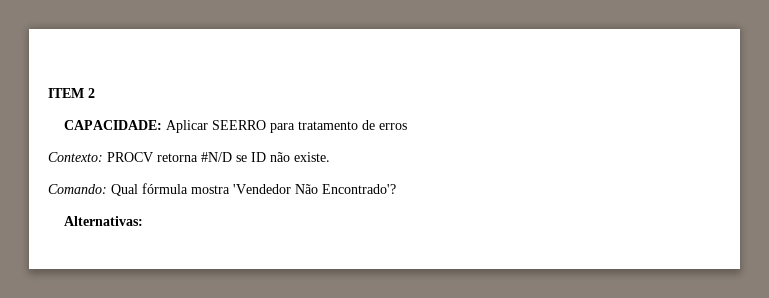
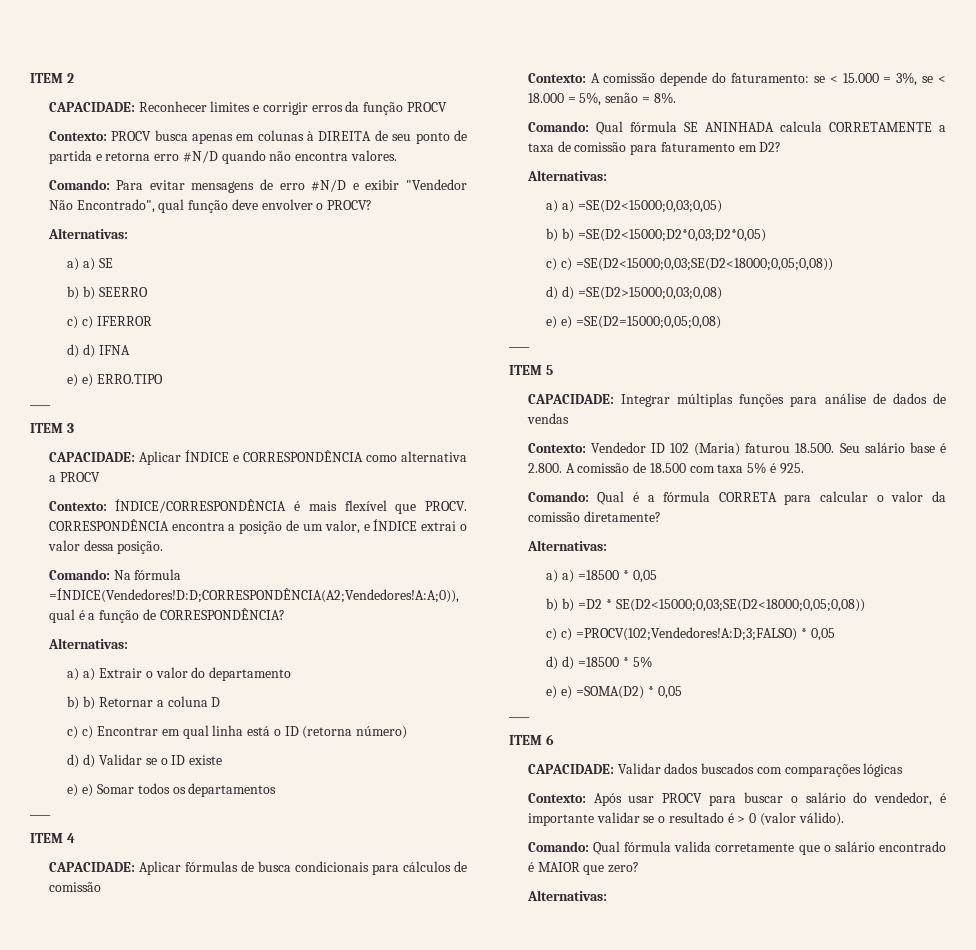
[166,120,408,133] [48,152,330,162] [48,183,396,196] Aplicar SEERRO para tratamento de erros // Contexto: PROCV retorna #N/D se ID não existe. // Comando: Qual fórmula mostra 'Vendedor Não Encontrado'? -> [138,101,447,115] [48,130,467,144] [48,150,397,164] [48,179,467,193] [48,199,373,213] [47,228,128,239] [67,258,114,271] [67,286,149,300] [67,316,153,329] [67,344,131,358] [67,374,164,387] [30,404,51,406] [30,423,74,433] [48,450,467,465] [48,472,100,482] [48,499,468,514] [48,519,468,534] [47,540,164,554] [48,569,182,580] [48,588,459,603] [48,608,285,623] [47,638,128,649] [67,667,292,681] [67,696,221,710] [67,725,408,739] [67,754,223,768] [67,783,277,797] [30,814,51,816] [30,833,75,843] [48,861,468,875] [48,882,101,892] [527,72,946,86] [527,92,676,106] [527,121,946,135] [527,141,782,155] [526,170,607,181] [546,200,723,213] [546,228,767,242] [546,258,834,271] [546,286,723,300] [546,316,722,329] [509,346,530,348] [509,365,553,375] [527,393,947,407] [526,413,569,424] [527,442,946,456] [527,462,804,474] [527,491,946,505] [527,511,661,522] [526,540,607,551] [546,570,657,583] [546,598,865,612] [546,627,835,641] [546,656,652,670] [546,686,682,699] [509,716,530,718] [509,734,554,745] [527,763,904,777] [527,792,947,806] [527,812,844,826] [527,841,946,855] [527,862,640,875] Reconhecer limites e corrigir erros da função PROCV // Contexto: PROCV busca apenas em colunas à DIREITA de seu ponto de partida e retorna erro #N/D quando não encontra valores. // Comando: Para evitar mensagens de erro #N/D e exibir "Vendedor Não Encontrado", qual função deve envolver o PROCV? // Alternativas: // a) a) SE // b) b) SEERRO // c) c) IFERROR // d) d) IFNA // e) e) ERRO.TIPO // ____ // ITEM 3 // CAPACIDADE: Aplicar ÍNDICE e CORRESPONDÊNCIA como alternativa a PROCV // Contexto: ÍNDICE/CORRESPONDÊNCIA é mais flexível que PROCV. CORRESPONDÊNCIA encontra a posição de um valor, e ÍNDICE extrai o valor dessa posição. // Comando: Na fórmula =ÍNDICE(Vendedores!D:D;CORRESPONDÊNCIA(A2;Vendedores!A:A;0)), qual é a função de CORRESPONDÊNCIA? // Alternativas: // a) a) Extrair o valor do departamento // b) b) Retornar a coluna D // c) c) Encontrar em qual linha está o ID (retorna número) // d) d) Validar se o ID existe // e) e) Somar todos os departamentos // ____ // ITEM 4 // CAPACIDADE: Aplicar fórmulas de busca condicionais para cálculos de comissão // Contexto: A comissão depende do faturamento: se < 15.000 = 3%, se < 18.000 = 5%, senão = 8%. // Comando: Qual fórmula SE ANINHADA calcula CORRETAMENTE a taxa de comissão para faturamento em D2? // Alternativas: // a) a) =SE(D2<15000;0,03;0,05) // b) b) =SE(D2<15000;D2*0,03;D2*0,05) // c) c) =SE(D2<15000;0,03;SE(D2<18000;0,05;0,08)) // d) d) =SE(D2>15000;0,03;0,08) // e) e) =SE(D2=15000;0,05;0,08) // ____ // ITEM 5 // CAPACIDADE: Integrar múltiplas funções para análise de dados de vendas // Contexto: Vendedor ID 102 (Maria) faturou 18.500. Seu salário base é 2.800. A comissão de 18.500 com taxa 5% é 925. // Comando: Qual é a fórmula CORRETA para calcular o valor da comissão diretamente? // Alternativas: // a) a) =18500 * 0,05 // b) b) =D2 * SE(D2<15000;0,03;SE(D2<18000;0,05;0,08)) // c) c) =PROCV(102;Vendedores!A:D;3;FALSO) * 0,05 // d) d) =18500 * 5% // e) e) =SOMA(D2) * 0,05 // ____ // ITEM 6 // CAPACIDADE: Validar dados buscados com comparações lógicas // Contexto: Após usar PROCV para buscar o salário do vendedor, é importante validar se o resultado é > 0 (valor válido). // Comando: Qual fórmula valida corretamente que o salário encontrado é MAIOR que zero?

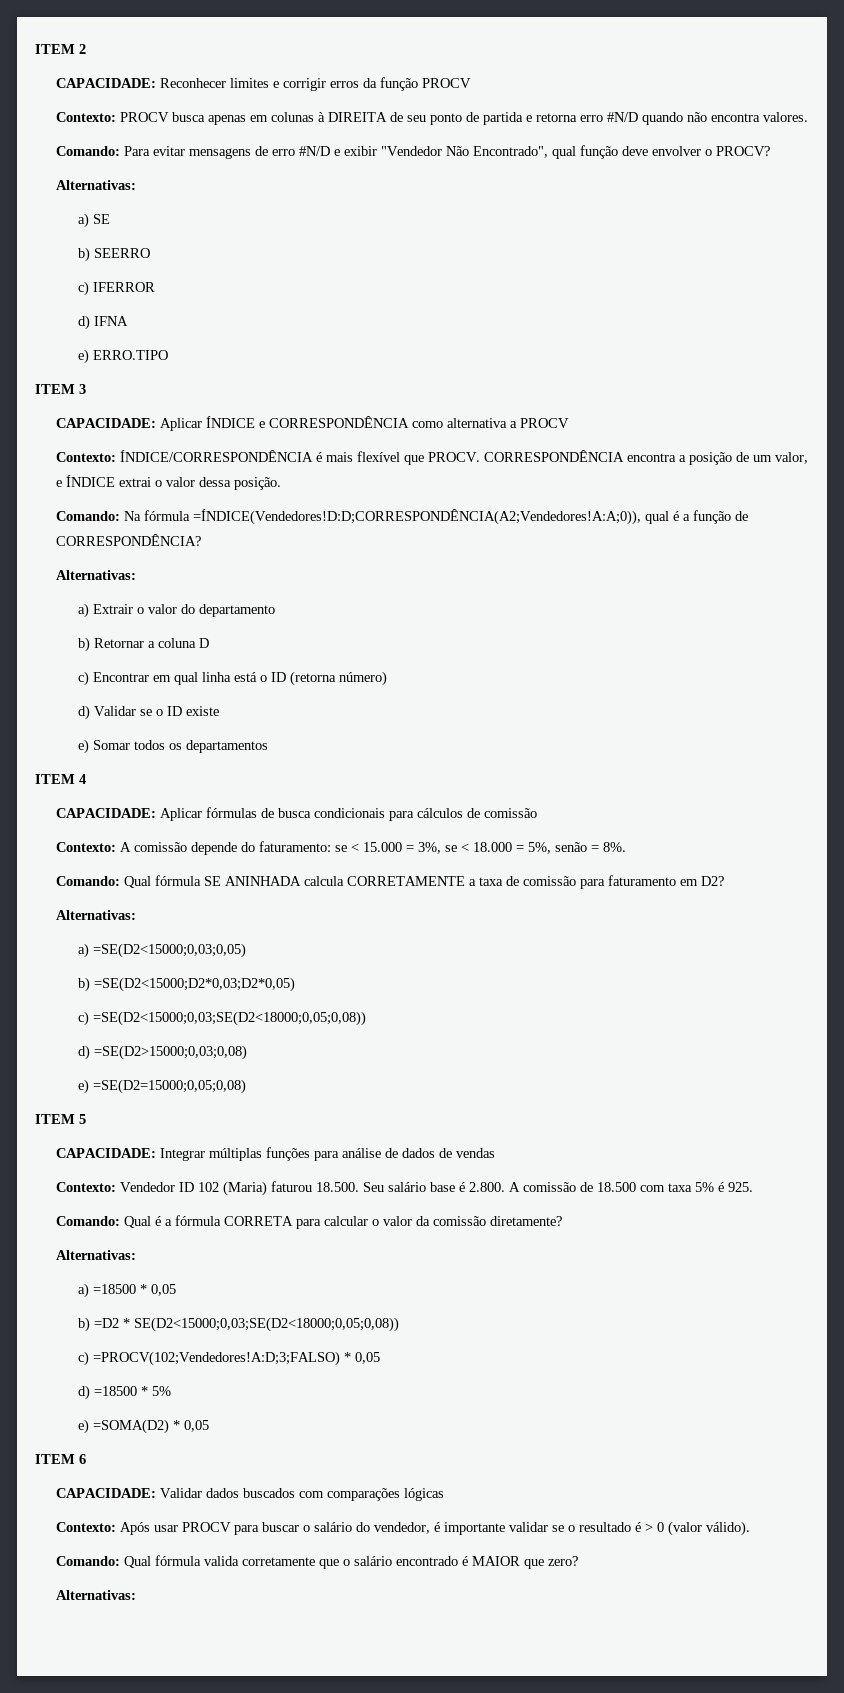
[83,258,96,271] a) -> (89, 220) none
[83,286,96,300] b) -> (90, 254) none
[82,316,94,329] c) -> (89, 288) none
[83,344,96,358] d) -> (90, 322) none
[82,374,94,387] e) -> (89, 356) none
[30,404,51,406] // ____ -> (168, 355) none
[83,668,96,681] a) -> (89, 610) none
[83,696,96,710] b) -> (90, 644) none
[82,726,94,739] c) -> (89, 678) none
[83,754,96,768] d) -> (90, 712) none
[82,784,94,797] e) -> (89, 746) none
[30,814,51,816] // ____ -> (268, 746) none
[562,200,575,213] a) -> (89, 950) none
[562,228,575,242] b) -> (90, 984) none
[561,258,573,271] c) -> (89, 1018) none
[562,286,575,300] d) -> (90, 1052) none
[561,316,573,329] e) -> (89, 1086) none
[509,346,530,348] // ____ -> (246, 1086) none
[562,570,575,583] a) -> (89, 1290) none
[562,598,575,612] b) -> (90, 1324) none
[561,628,573,641] c) -> (89, 1358) none
[562,656,575,670] d) -> (90, 1392) none
[561,686,573,699] e) -> (89, 1426) none
[509,716,530,718] // ____ -> (209, 1426) none

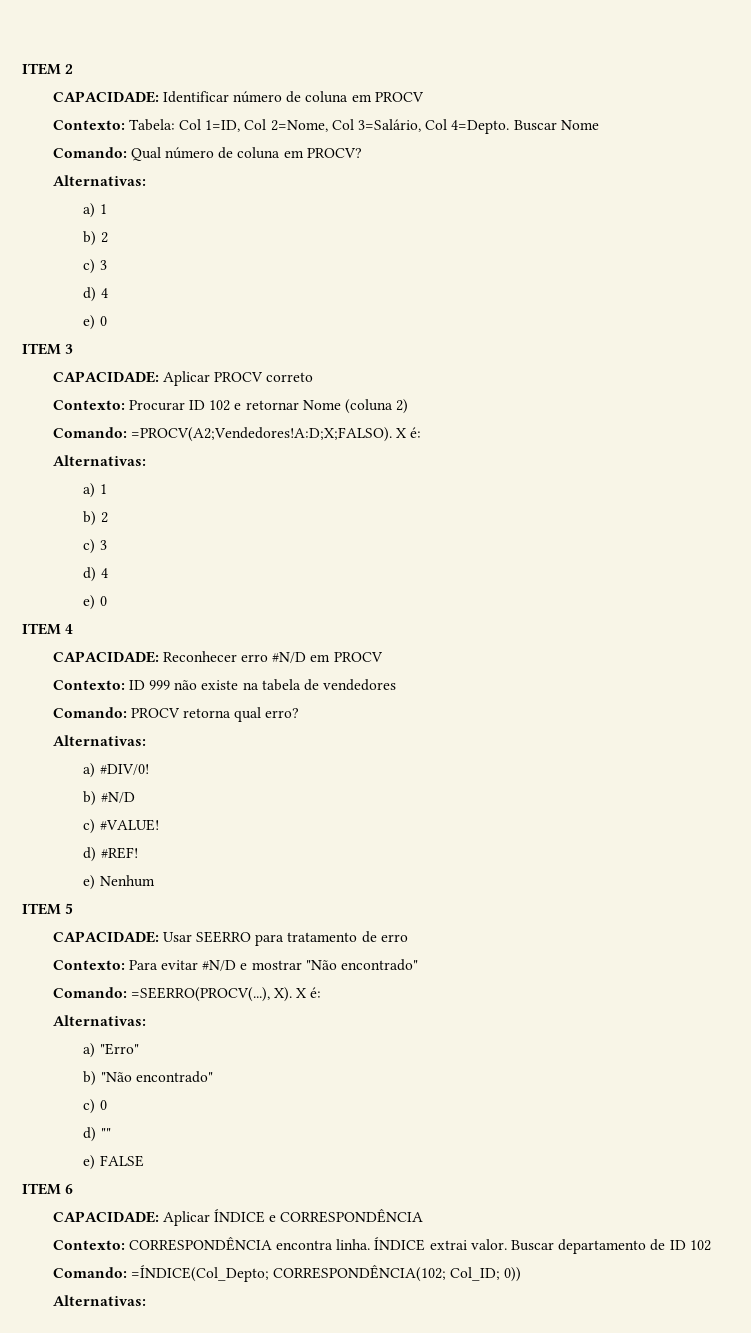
[160,77,472,91] [56,112,809,125] [56,145,713,159] Reconhecer limites e corrigir erros da função PROCV // Contexto: PROCV busca apenas em colunas à DIREITA de seu ponto de partida e retorna erro #N/D quando não encontra valores. // Comando: Para evitar mensagens de erro #N/D e exibir "Vendedor Não Encontrado", qual função deve envolver o -> [162,91,424,103] [52,119,599,134] [52,147,304,161] Identificar número de coluna em PROCV // Contexto: Tabela: Col 1=ID, Col 2=Nome, Col 3=Salário, Col 4=Depto. Buscar Nome // Comando: Qual número de coluna em
[92,214,110,224] [77,247,150,262] [77,281,155,296] [77,315,128,330] [77,349,168,364] SE // b) SEERRO // c) IFERROR // d) IFNA // e) ERRO.TIPO -> [99,204,107,214] [83,231,108,246] [83,259,107,274] [83,287,108,302] [83,315,107,330] 1 // b) 2 // c) 3 // d) 4 // e) 0
[206,416,570,428] [56,450,809,465] [56,475,282,490] [56,509,749,525] [56,534,202,546] [56,570,137,580] [77,603,275,618] [77,637,209,652] [77,671,387,686] [77,705,219,720] [77,739,268,754] [35,774,86,784] [56,807,538,821] [56,841,627,855] [56,875,725,889] [56,910,137,920] [77,943,246,958] [77,977,295,992] [77,1011,366,1026] [77,1045,247,1060] [77,1079,246,1094] ÍNDICE e CORRESPONDÊNCIA como alternativa a PROCV // Contexto: ÍNDICE/CORRESPONDÊNCIA é mais flexível que PROCV. CORRESPONDÊNCIA encontra a posição de um valor, e ÍNDICE extrai o valor dessa posição. // Comando: Na fórmula =ÍNDICE(Vendedores!D:D;CORRESPONDÊNCIA(A2;Vendedores!A:A;0)), qual é a função de CORRESPONDÊNCIA? // Alternativas: // a) Extrair o valor do departamento // b) Retornar a coluna D // c) Encontrar em qual linha está o ID (retorna número) // d) Validar se o ID existe // e) Somar todos os departamentos // ITEM 4 // CAPACIDADE: Aplicar fórmulas de busca condicionais para cálculos de comissão // Contexto: A comissão depende do faturamento: se < 15.000 = 3%, se < 18.000 = 5%, senão = 8%. // Comando: Qual fórmula SE ANINHADA calcula CORRETAMENTE a taxa de comissão para faturamento em D2? // Alternativas: // a) =SE(D2<15000;0,03;0,05) // b) =SE(D2<15000;D2*0,03;D2*0,05) // c) =SE(D2<15000;0,03;SE(D2<18000;0,05;0,08)) // d) =SE(D2>15000;0,03;0,08) // e) =SE(D2=15000;0,05;0,08) -> [214,372,314,382] [52,399,409,414] [52,427,422,442] [52,455,146,466] [83,483,107,498] [83,511,108,526] [83,539,107,554] [83,567,108,582] [83,595,107,610] [22,623,74,635] [52,651,383,663] [52,679,397,691] [52,707,300,722] [52,735,146,746] [83,763,149,778] [83,791,135,806] [83,819,159,834] [83,847,138,862] [83,875,155,890] PROCV correto // Contexto: Procurar ID 102 e retornar Nome (coluna 2) // Comando: =PROCV(A2;Vendedores!A:D;X;FALSO). X é: // Alternativas: // a) 1 // b) 2 // c) 3 // d) 4 // e) 0 // ITEM 4 // CAPACIDADE: Reconhecer erro #N/D em PROCV // Contexto: ID 999 não existe na tabela de vendedores // Comando: PROCV retorna qual erro? // Alternativas: // a) #DIV/0! // b) #N/D // c) #VALUE! // d) #REF! // e) Nenhum
[160,1147,496,1161] [56,1181,754,1196] [56,1215,563,1229] [56,1250,137,1260] [77,1283,176,1298] [77,1317,399,1332] [77,1351,380,1366] [77,1385,171,1400] [77,1419,209,1434] [35,1454,86,1464] [56,1488,445,1501] [56,1521,751,1536] [56,1555,579,1569] Integrar múltiplas funções para análise de dados de vendas // Contexto: Vendedor ID 102 (Maria) faturou 18.500. Seu salário base é 2.800. A comissão de 18.500 com taxa 5% é 925. // Comando: Qual é a fórmula CORRETA para calcular o valor da comissão diretamente? // Alternativas: // a) =18500 * 0,05 // b) =D2 * SE(D2<15000;0,03;SE(D2<18000;0,05;0,08)) // c) =PROCV(102;Vendedores!A:D;3;FALSO) * 0,05 // d) =18500 * 5% // e) =SOMA(D2) * 0,05 // ITEM 6 // CAPACIDADE: Validar dados buscados com comparações lógicas // Contexto: Após usar PROCV para buscar o salário do vendedor, é importante validar se o resultado é > 0 (valor válido). // Comando: Qual fórmula valida corretamente que o salário encontrado é MAIOR que zero? -> [162,931,408,946] [52,959,418,971] [52,987,322,1002] [52,1015,146,1026] [83,1043,139,1058] [83,1071,213,1086] [83,1099,107,1114] [83,1127,111,1142] [83,1155,144,1170] [22,1183,74,1195] [52,1209,424,1226] [52,1237,711,1254] [52,1265,522,1282] Usar SEERRO para tratamento de erro // Contexto: Para evitar #N/D e mostrar "Não encontrado" // Comando: =SEERRO(PROCV(...), X). X é: // Alternativas: // a) "Erro" // b) "Não encontrado" // c) 0 // d) "" // e) FALSE // ITEM 6 // CAPACIDADE: Aplicar ÍNDICE e CORRESPONDÊNCIA // Contexto: CORRESPONDÊNCIA encontra linha. ÍNDICE extrai valor. Buscar departamento de ID 102 // Comando: =ÍNDICE(Col_Depto; CORRESPONDÊNCIA(102; Col_ID; 0))

